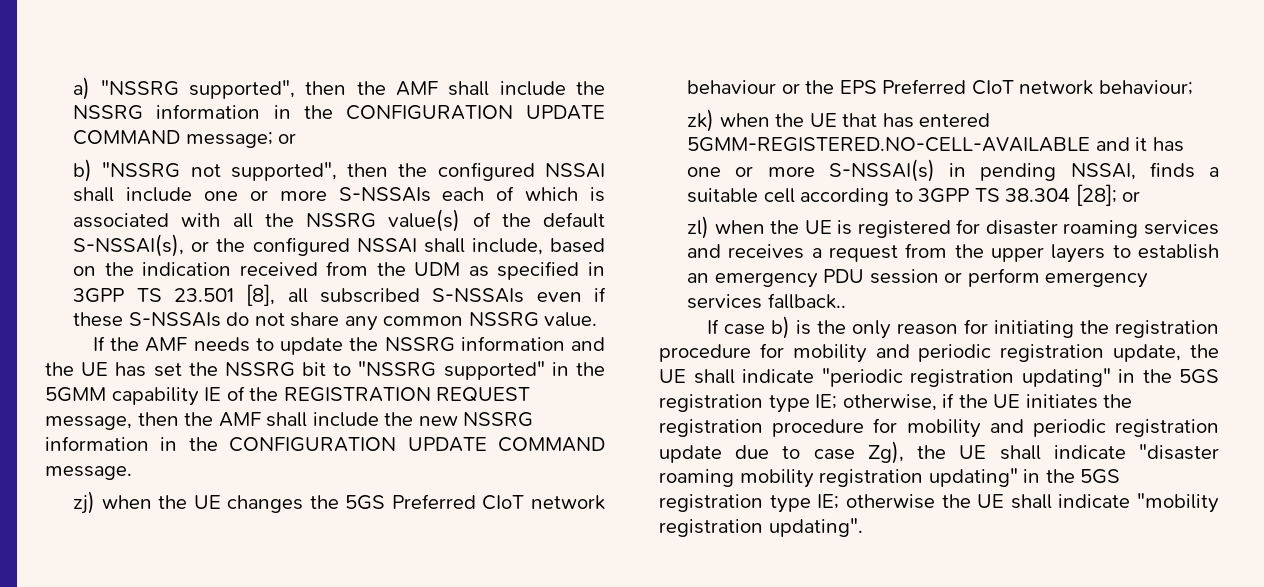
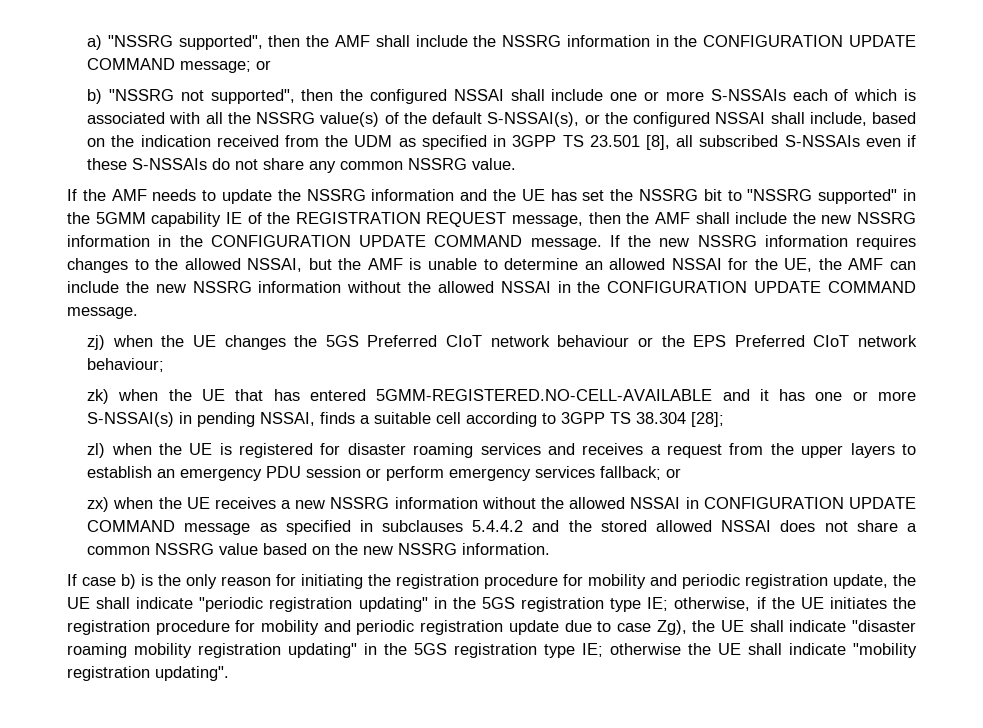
(132, 473) none -> [609,235,916,250] [67,258,916,273] [67,281,916,293] [67,307,138,319] If the new NSSRG information requires changes to the allowed NSSAI, but the AMF is unable to determine an allowed NSSAI for the UE, the AMF can include the new NSSRG information without the allowed NSSAI in the CONFIGURATION UPDATE COMMAND message.
[1122,191,1141,202] or -> (725, 419) none
[767,293,846,309] fallback.. -> [600,466,682,480] [87,497,917,512] [87,520,918,535] [87,543,551,555] fallback; or // zx) when the UE receives a new NSSRG information without the allowed NSSAI in CONFIGURATION UPDATE COMMAND message as specified in subclauses 5.4.4.2 and the stored allowed NSSAI does not share a common NSSRG value based on the new NSSRG information.

